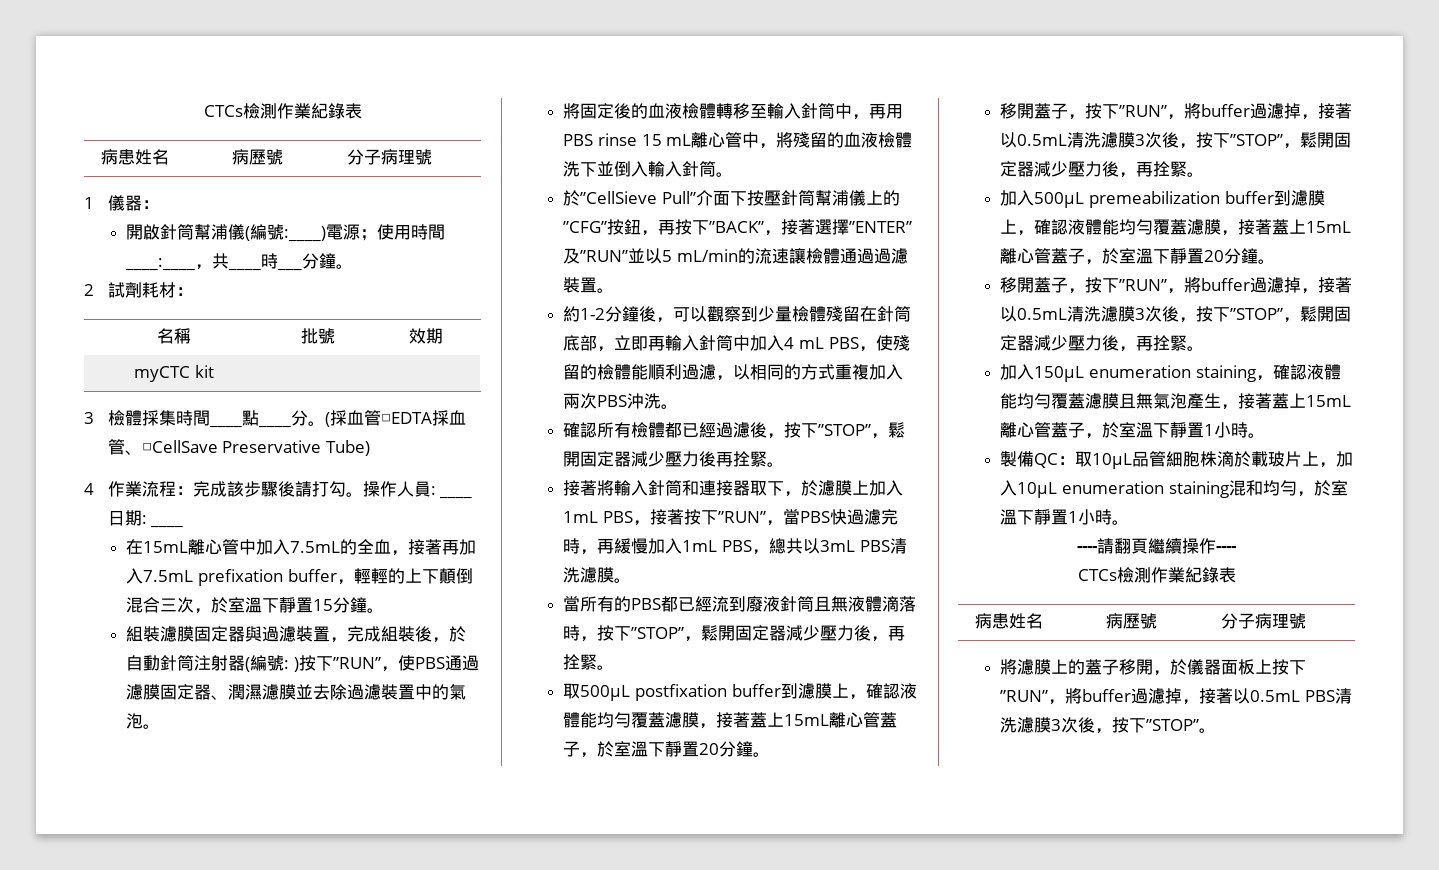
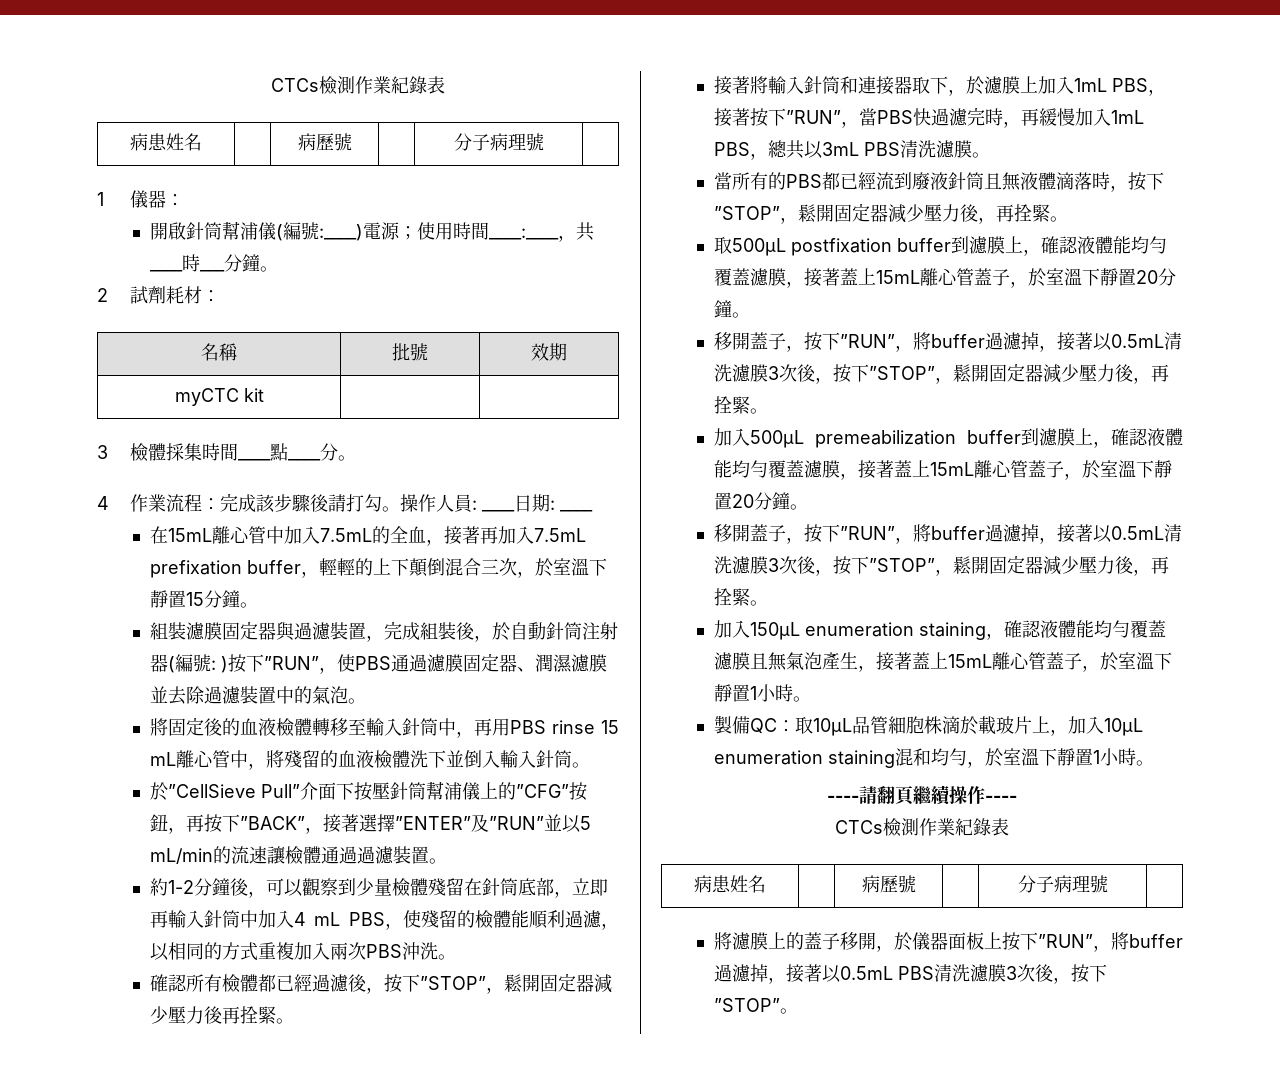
[324,410,466,427] [107,439,370,456] (採血管□EDTA採血管、□CellSave Preservative Tube) -> (356, 458) none

